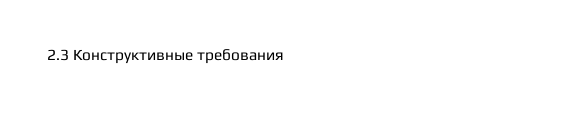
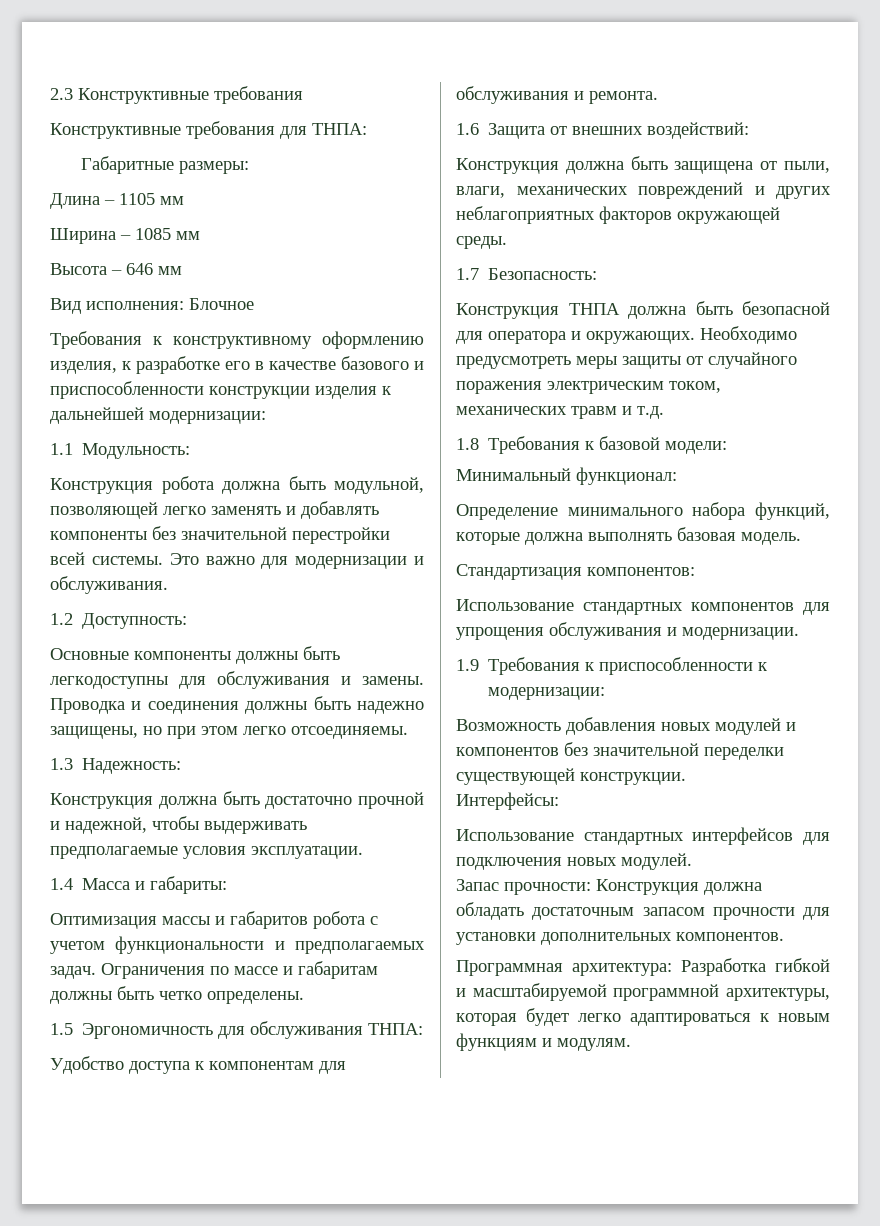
(285, 56) none -> [50,121,367,139] [80,156,249,174] [50,193,184,209] [50,228,200,244] [50,263,182,275] [50,298,254,314] [50,331,424,349] [50,356,424,374] [50,381,391,399] [50,407,266,424] [50,443,191,459] [50,476,424,494] [50,501,379,519] [50,526,390,544] [50,552,425,569] [50,576,168,594] [50,613,188,629] [50,646,340,664] [50,671,424,689] [50,696,424,714] [50,726,408,739] [50,758,182,774] [50,791,424,809] [50,816,307,834] [50,846,363,859] [50,876,228,894] [50,911,378,929] [50,936,425,954] [50,961,378,979] [50,986,304,1004] [50,1021,424,1039] [50,1056,346,1074] [456,86,658,104] [456,122,750,139] [456,156,830,174] [456,182,831,199] [456,206,780,224] [456,236,507,249] [456,268,598,280] [456,301,830,319] [456,326,797,344] [456,352,797,369] [456,381,721,394] [456,406,664,419] [456,436,728,454] [456,467,677,485] [456,502,830,520] [456,527,801,545] [456,564,695,580] [456,599,830,615] [456,622,799,640] [456,657,768,675] [488,687,606,700] [456,717,796,735] [456,742,784,760] [456,768,686,785] [456,792,559,810] [456,827,830,845] [456,853,692,870] [456,879,762,895] [456,902,830,920] [456,932,784,945] [456,958,830,976] [456,983,830,1001] [456,1008,830,1026] [456,1033,631,1051] // Конструктивные требования для ТНПА: // Габаритные размеры: // Длина – 1105 мм // Ширина – 1085 мм // Высота – 646 мм // Вид исполнения: Блочное // Требования к конструктивному оформлению изделия, к разработке его в качестве базового и приспособленности конструкции изделия к дальнейшей модернизации: // 1.1 Модульность: // Конструкция робота должна быть модульной, позволяющей легко заменять и добавлять компоненты без значительной перестройки всей системы. Это важно для модернизации и обслуживания. // 1.2 Доступность: // Основные компоненты должны быть легкодоступны для обслуживания и замены. Проводка и соединения должны быть надежно защищены, но при этом легко отсоединяемы. // 1.3 Надежность: // Конструкция должна быть достаточно прочной и надежной, чтобы выдерживать предполагаемые условия эксплуатации. // 1.4 Масса и габариты: // Оптимизация массы и габаритов робота с учетом функциональности и предполагаемых задач. Ограничения по массе и габаритам должны быть четко определены. // 1.5 Эргономичность для обслуживания ТНПА: // Удобство доступа к компонентам для обслуживания и ремонта. // 1.6 Защита от внешних воздействий: // Конструкция должна быть защищена от пыли, влаги, механических повреждений и других неблагоприятных факторов окружающей среды. // 1.7 Безопасность: // Конструкция ТНПА должна быть безопасной для оператора и окружающих. Необходимо предусмотреть меры защиты от случайного поражения электрическим током, механических травм и т.д. // 1.8 Требования к базовой модели: // Минимальный функционал: // Определение минимального набора функций, которые должна выполнять базовая модель. // Стандартизация компонентов: // Использование стандартных компонентов для упрощения обслуживания и модернизации. // 1.9 Требования к приспособленности к модернизации: // Возможность добавления новых модулей и компонентов без значительной переделки существующей конструкции. // Интерфейсы: // Использование стандартных интерфейсов для подключения новых модулей. // Запас прочности: Конструкция должна обладать достаточным запасом прочности для установки дополнительных компонентов. // Программная архитектура: Разработка гибкой и масштабируемой программной архитектуры, которая будет легко адаптироваться к новым функциям и модулям.

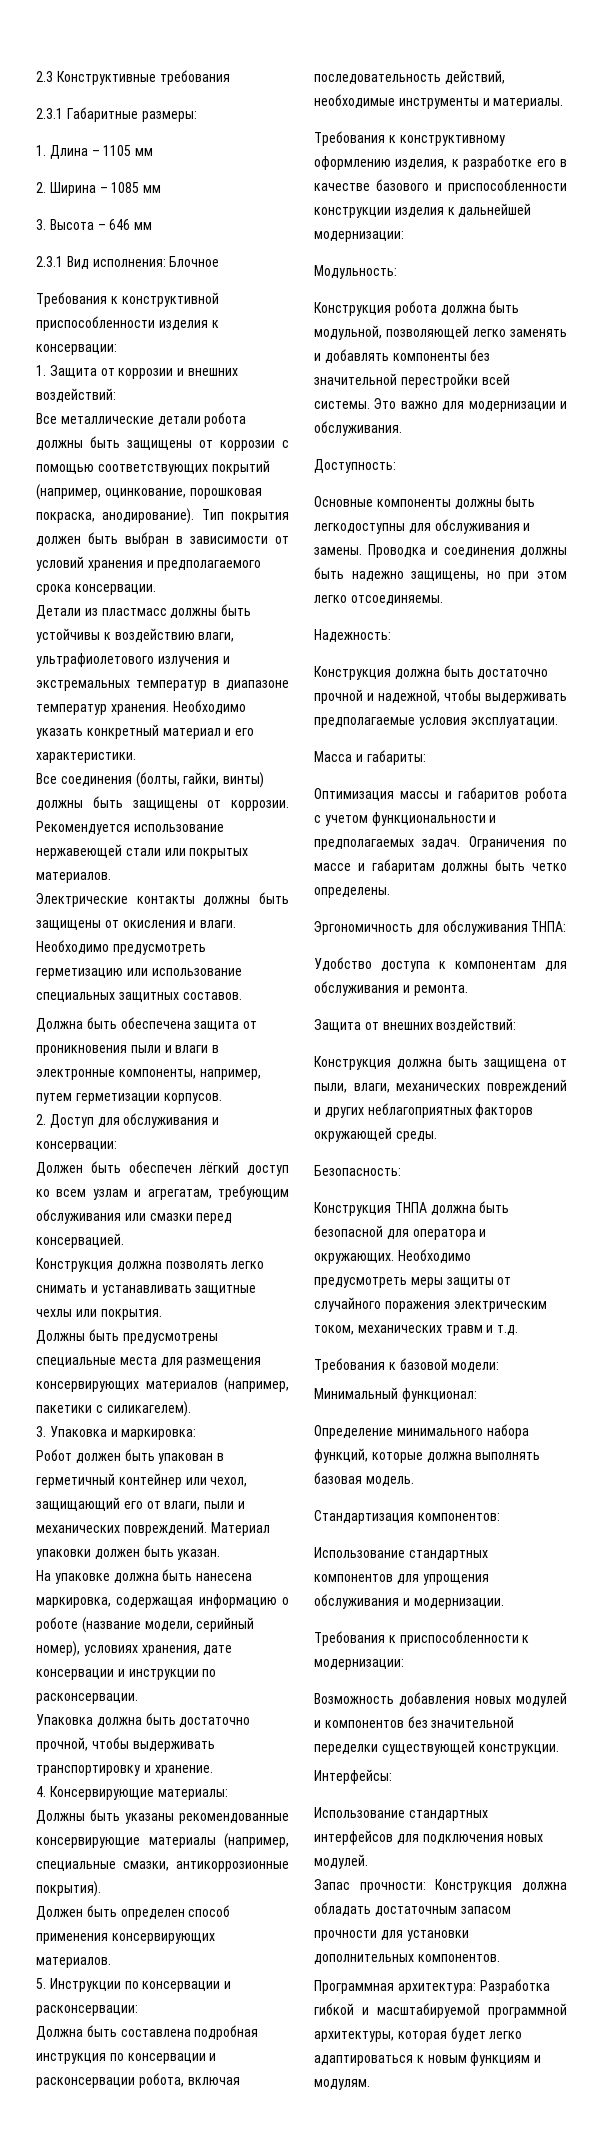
[50,121,367,139] Конструктивные требования для ТНПА: // -> [36,108,63,119] 2.3.1
(249, 167) none -> [36,145,46,156] 1.
(184, 200) none -> [36,182,46,193] 2.
(200, 235) none -> [36,219,46,230] 3.
(182, 270) none -> [36,256,63,267] 2.3.1
(254, 304) none -> [36,292,219,307] [36,316,219,331] [36,344,117,355] [36,365,238,379] [36,388,116,402] [36,412,247,427] [36,436,289,451] [36,460,270,475] [36,484,262,500] [36,508,289,524] [36,532,289,547] [36,556,262,571] [36,584,156,595] [36,604,252,619] [36,628,235,643] [36,653,230,667] [36,680,289,691] [36,700,246,715] [36,724,255,739] [36,752,136,763] [36,772,265,788] [36,796,289,811] [36,821,224,835] [36,844,249,859] [36,872,111,883] [36,892,289,907] [36,920,237,930] [36,940,206,955] [36,968,242,979] [36,992,242,1002] [36,1017,258,1032] [36,1045,220,1056] [36,1069,261,1080] [36,1093,222,1104] [36,1113,220,1128] [36,1141,117,1152] [36,1161,289,1176] [36,1185,289,1200] [36,1209,233,1224] [36,1233,124,1248] [36,1258,265,1272] [36,1285,257,1296] [36,1309,162,1320] [36,1329,218,1344] [36,1357,262,1368] [36,1377,289,1393] [36,1401,191,1417] [36,1426,197,1440] [36,1449,225,1464] [36,1473,248,1488] [36,1497,245,1511] [36,1521,270,1536] [36,1545,221,1560] [36,1569,253,1584] [36,1594,289,1608] [36,1617,255,1633] [36,1641,233,1657] [36,1669,217,1680] [36,1693,138,1704] [36,1713,251,1727] [36,1737,215,1752] [36,1765,213,1776] [36,1786,228,1800] [36,1809,289,1824] [36,1833,289,1849] [36,1861,289,1872] [36,1881,101,1897] [36,1905,231,1920] [36,1933,215,1944] [36,1957,111,1968] [36,1978,232,1992] [36,2005,138,2016] [36,2025,259,2040] [36,2053,217,2064] [36,2073,240,2088] [314,70,505,84] [314,94,564,109] // Требования к конструктивной приспособленности изделия к консервации: // 1. Защита от коррозии и внешних воздействий: // Все металлические детали робота должны быть защищены от коррозии с помощью соответствующих покрытий (например, оцинкование, порошковая покраска, анодирование). Тип покрытия должен быть выбран в зависимости от условий хранения и предполагаемого срока консервации. // Детали из пластмасс должны быть устойчивы к воздействию влаги, ультрафиолетового излучения и экстремальных температур в диапазоне температур хранения. Необходимо указать конкретный материал и его характеристики. // Все соединения (болты, гайки, винты) должны быть защищены от коррозии. Рекомендуется использование нержавеющей стали или покрытых материалов. // Электрические контакты должны быть защищены от окисления и влаги. Необходимо предусмотреть герметизацию или использование специальных защитных составов. // Должна быть обеспечена защита от проникновения пыли и влаги в электронные компоненты, например, путем герметизации корпусов. // 2. Доступ для обслуживания и консервации: // Должен быть обеспечен лёгкий доступ ко всем узлам и агрегатам, требующим обслуживания или смазки перед консервацией. // Конструкция должна позволять легко снимать и устанавливать защитные чехлы или покрытия. // Должны быть предусмотрены специальные места для размещения консервирующих материалов (например, пакетики с силикагелем). // 3. Упаковка и маркировка: // Робот должен быть упакован в герметичный контейнер или чехол, защищающий его от влаги, пыли и механических повреждений. Материал упаковки должен быть указан. // На упаковке должна быть нанесена маркировка, содержащая информацию о роботе (название модели, серийный номер), условиях хранения, дате консервации и инструкции по расконсервации. // Упаковка должна быть достаточно прочной, чтобы выдерживать транспортировку и хранение. // 4. Консервирующие материалы: // Должны быть указаны рекомендованные консервирующие материалы (например, специальные смазки, антикоррозионные покрытия). // Должен быть определен способ применения консервирующих материалов. // 5. Инструкции по консервации и расконсервации: // Должна быть составлена подробная инструкция по консервации и расконсервации робота, включая последовательность действий, необходимые инструменты и материалы.
[50,443,73,455] 1.1 -> (404, 236) none
[50,613,73,625] 1.2 -> (402, 428) none
[50,758,73,770] 1.3 -> (443, 600) none
[50,878,73,890] 1.4 -> (558, 722) none
[50,1023,73,1035] 1.5 -> (390, 892) none
[456,123,479,135] 1.6 -> (468, 990) none
[456,268,479,280] 1.7 -> (437, 1136) none
[456,438,479,450] 1.8 -> (519, 1330) none
[456,659,479,671] 1.9 -> (504, 1603) none

